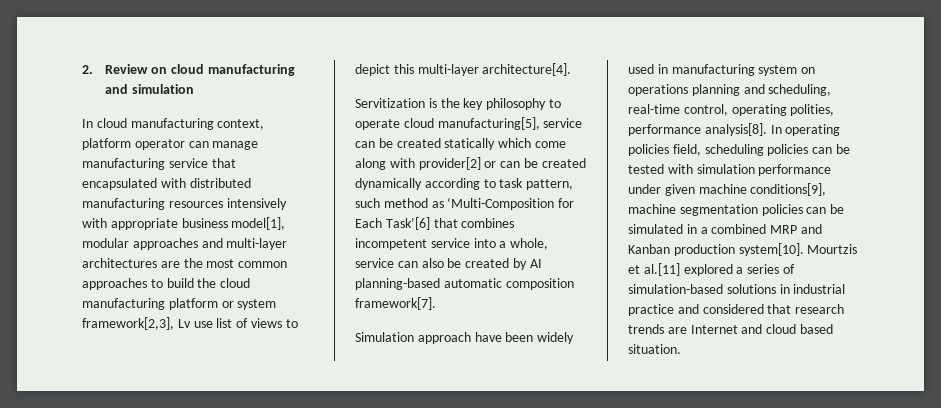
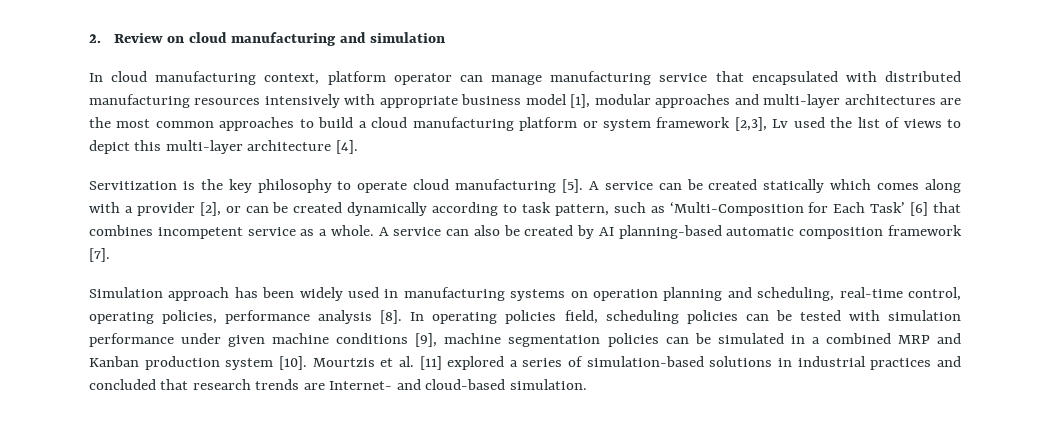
[231,217,286,230] model[1], -> [525,94,591,108] model [1],
[197,278,217,288] the -> [358,121,367,128] a
[82,317,213,330] framework[2,3], Lv use -> [656,117,853,131] framework [2,3], Lv used the
[482,63,572,76] architecture[4]. -> [247,140,358,154] architecture [4].
[437,117,540,130] manufacturing[5], -> [455,179,599,193] manufacturing [5]. A
[534,141,566,148] come -> [877,183,920,190] comes
[418,157,481,170] provider[2] -> [124,202,221,216] a provider [2],
[383,198,428,208] method -> (646, 207) none
[385,217,430,230] Task’[6] -> [870,202,929,216] Task’ [6]
[473,238,549,250] into a whole, -> [300,225,389,236] as a whole. A
[355,297,436,310] framework[7]. -> [887,225,962,236] [89,248,110,262] framework [7].
[474,332,502,342] have -> [234,287,258,298] has
[758,65,816,76] [628,84,688,96] system on operations -> [510,289,658,301] systems on operation
[790,104,835,116] [628,123,767,136] polities, performance analysis[8]. -> [162,310,403,324] policies, performance analysis [8].
[750,183,827,196] conditions[9], -> [336,333,438,347] conditions [9],
[738,243,858,256] [628,263,680,276] system[10]. Mourtzis et al.[11] -> [225,356,442,370] system [10]. Mourtzis et al. [11]
[628,304,764,316] practice and considered -> [870,356,961,370] [89,379,156,390] practices and concluded
[690,324,833,334] [628,344,681,354] Internet and cloud based situation. -> [329,379,587,390] Internet- and cloud-based simulation.

